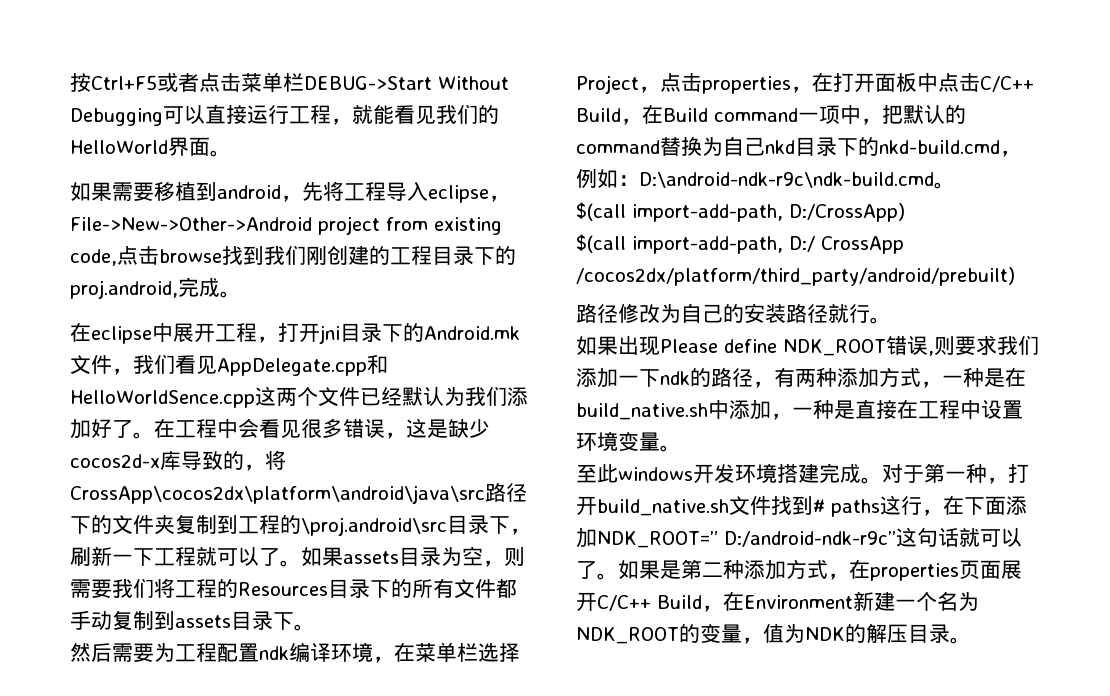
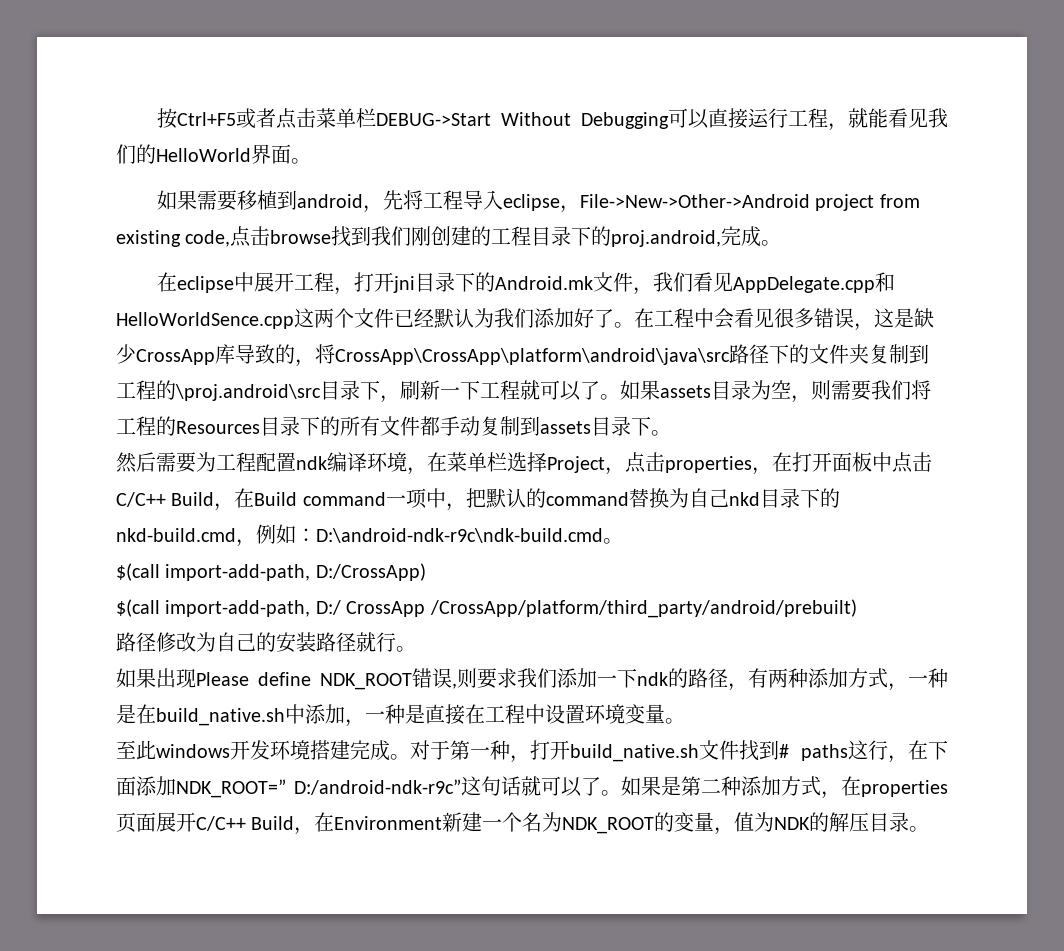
[70,454,160,468] cocos2d-x -> [136,349,215,365] CrossApp
[70,485,485,504] CrossApp\cocos2dx\platform\android\java\src -> [335,348,730,365] CrossApp\CrossApp\platform\android\java\src
[576,267,1015,286] /cocos2dx/platform/third_party/android/prebuilt) -> [429,599,857,618] /CrossApp/platform/third_party/android/prebuilt)

